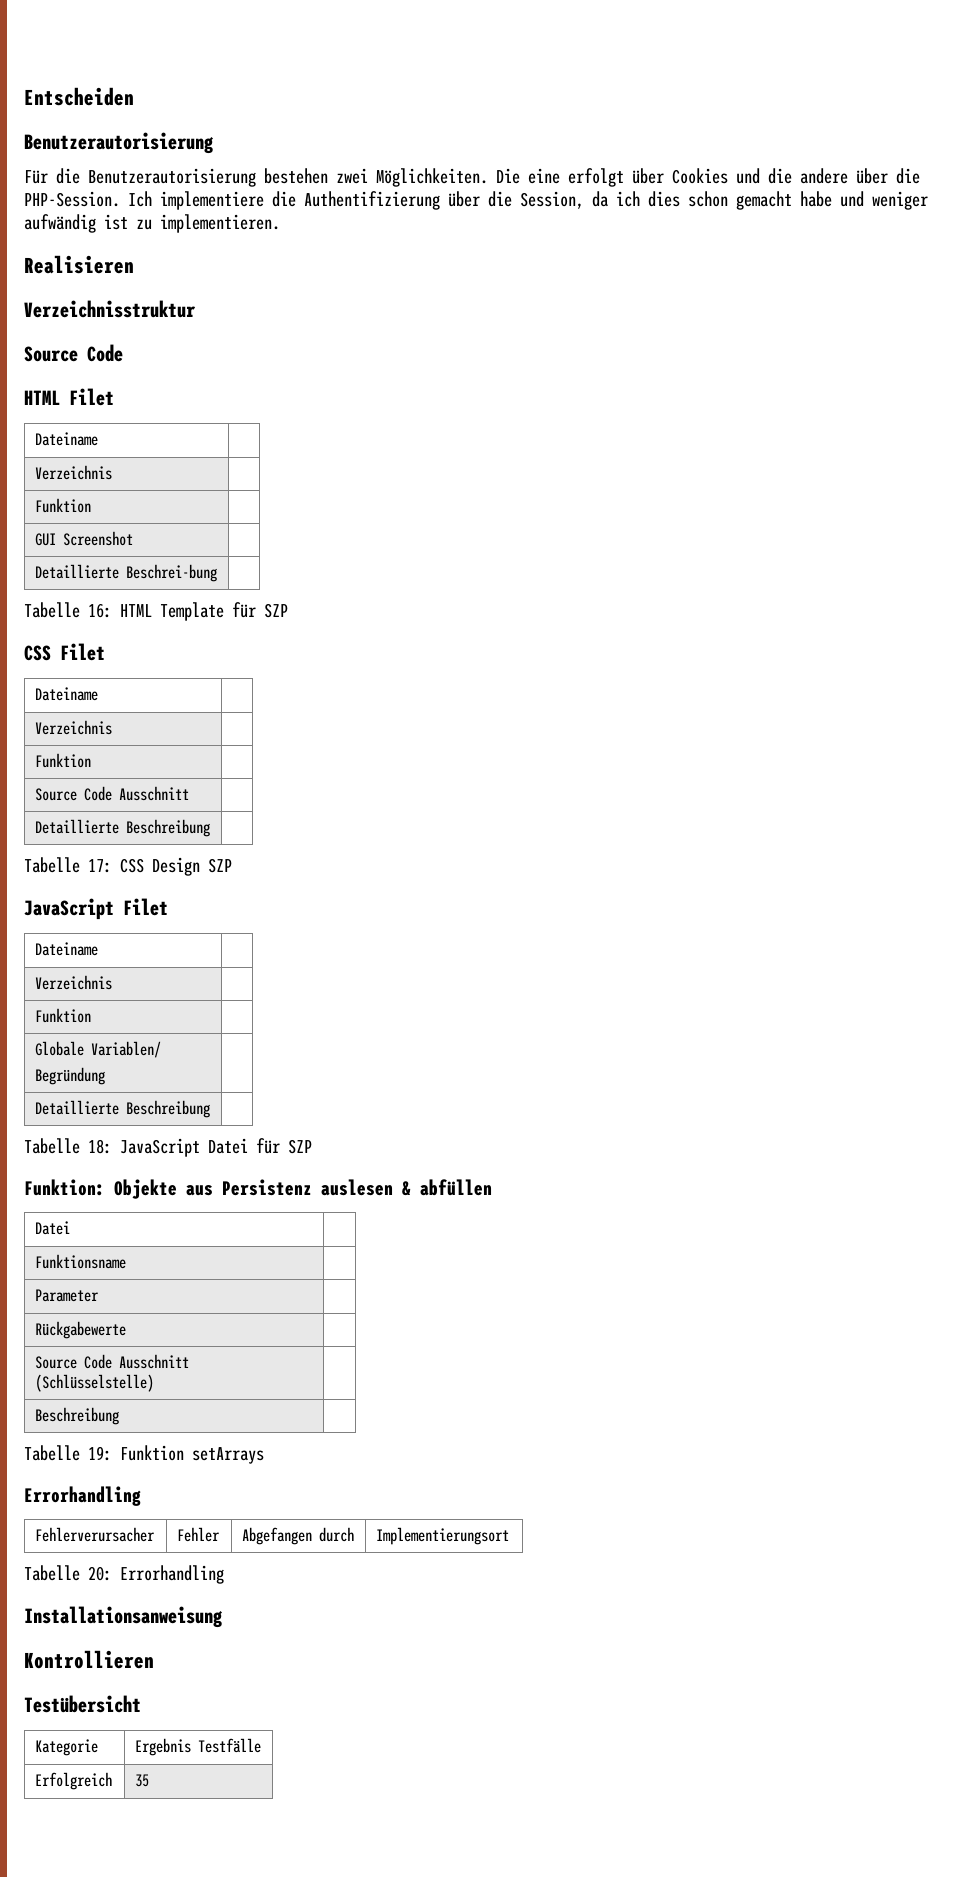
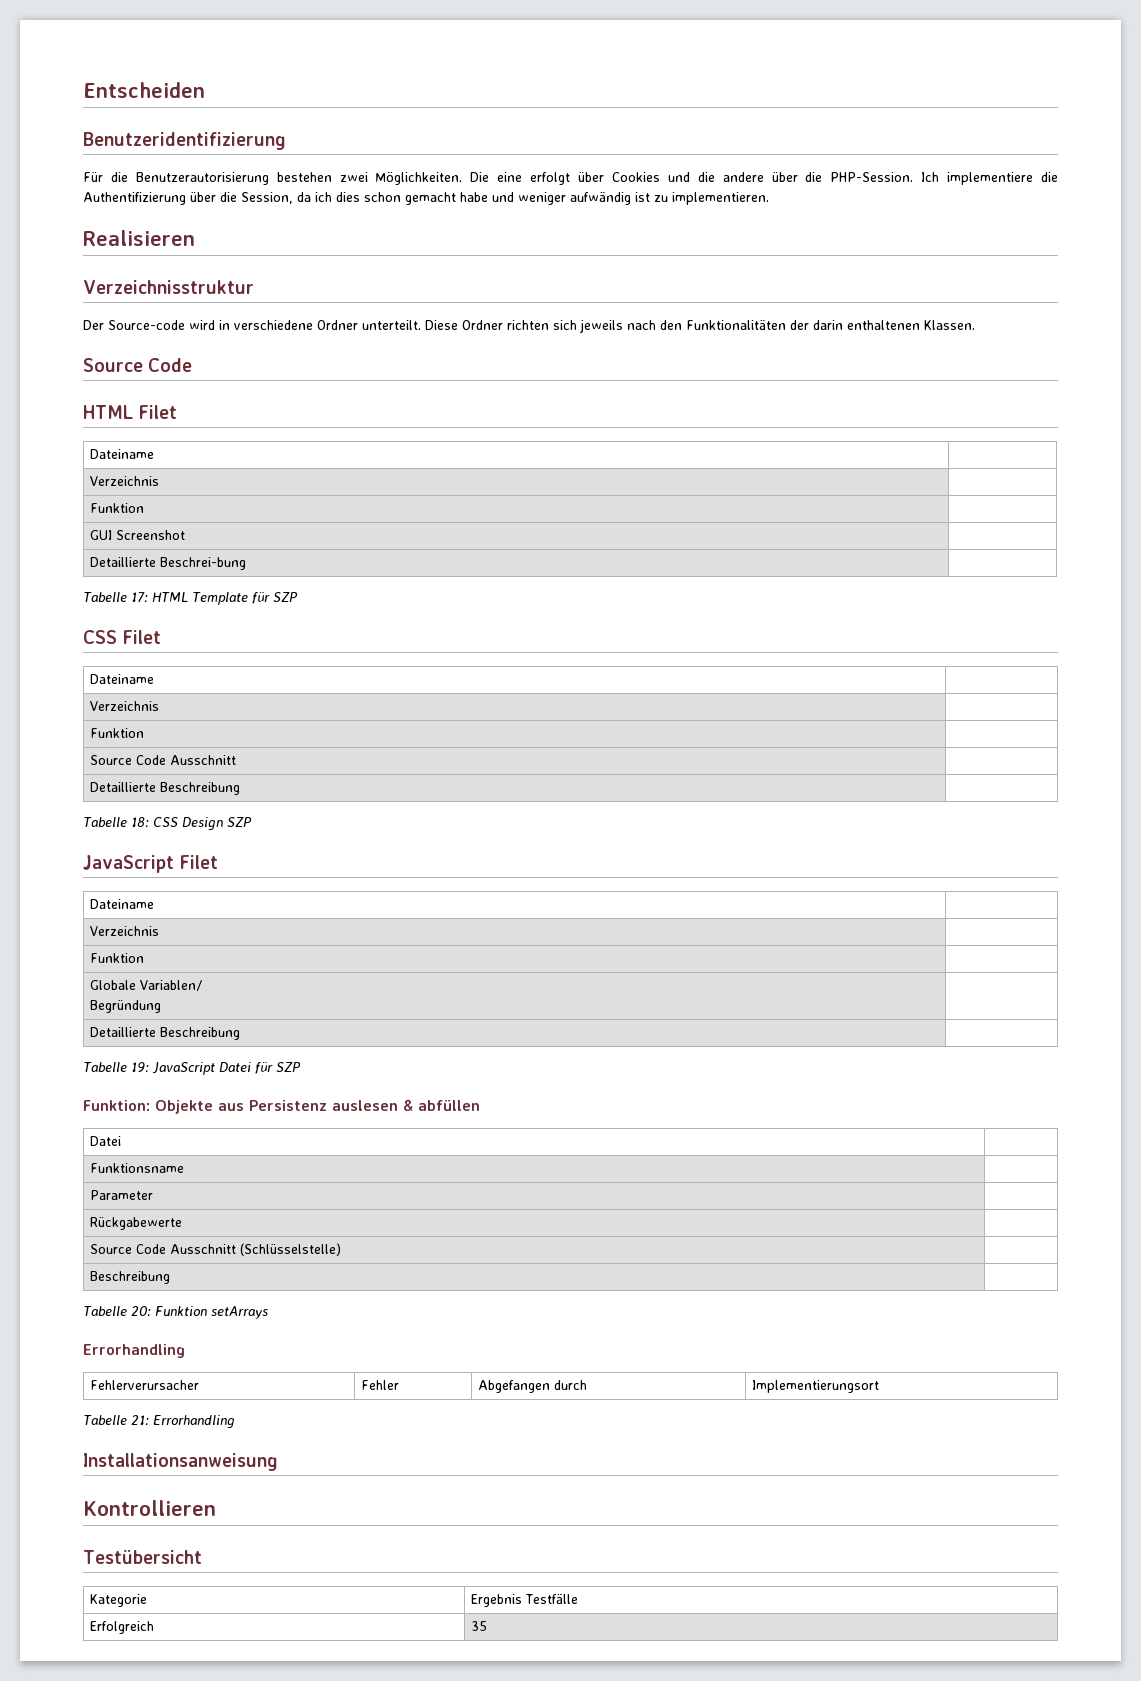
[24,132,214,154] Benutzerautorisierung -> [83,132,286,150] Benutzeridentifizierung
(196, 309) none -> [83,319,975,333] // Der Source-code wird in verschiedene Ordner unterteilt. Diese Ordner richten sich jeweils nach den Funktionalitäten der darin enthaltenen Klassen.
[88,603,112,618] 16: -> [130,592,148,603] 17:
[88,859,112,873] 17: -> [130,817,149,828] 18:
[88,1139,112,1154] 18: -> [130,1062,149,1073] 19:
[88,1446,112,1461] 19: -> [130,1306,151,1317] 20:
[88,1566,112,1581] 20: -> [130,1415,149,1426] 21:

